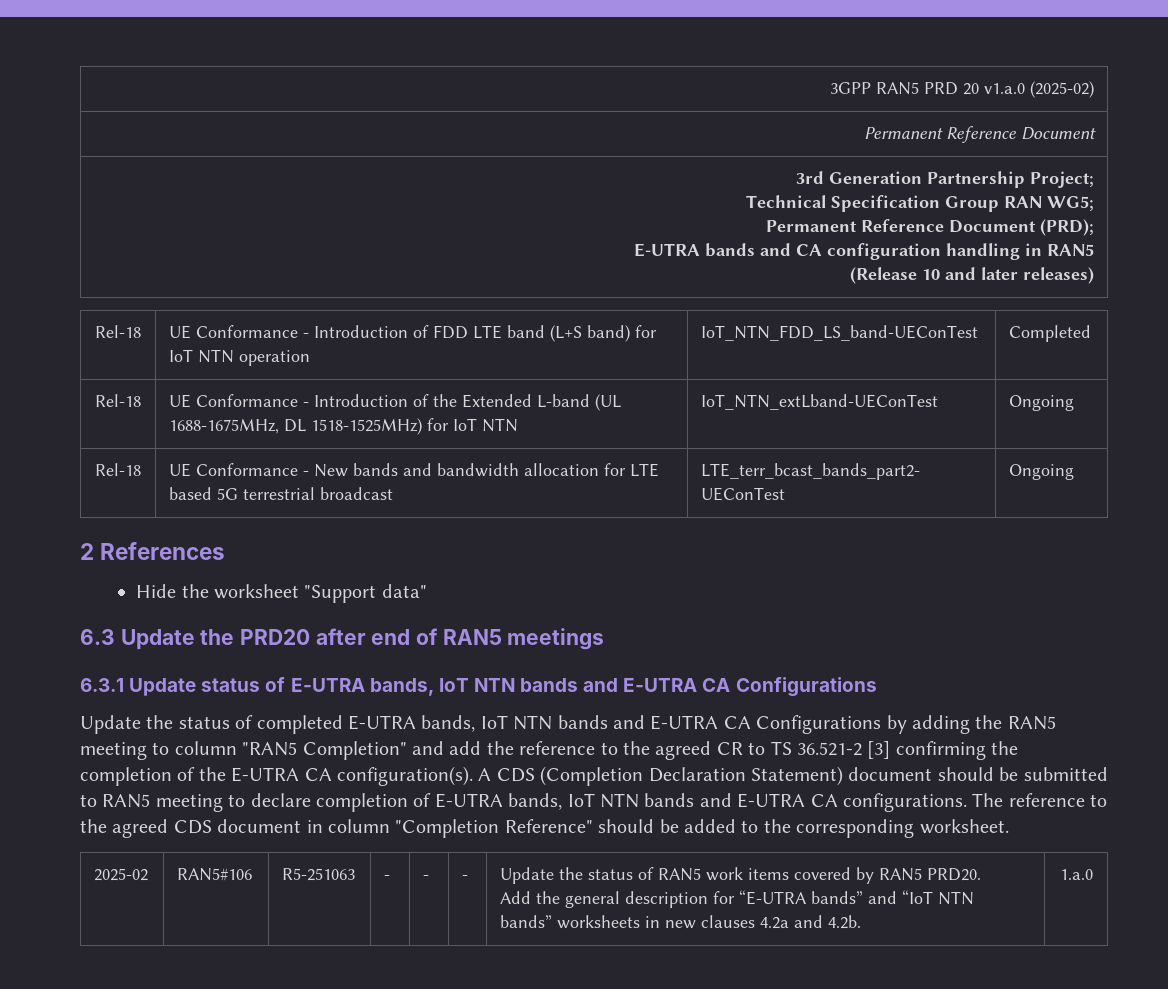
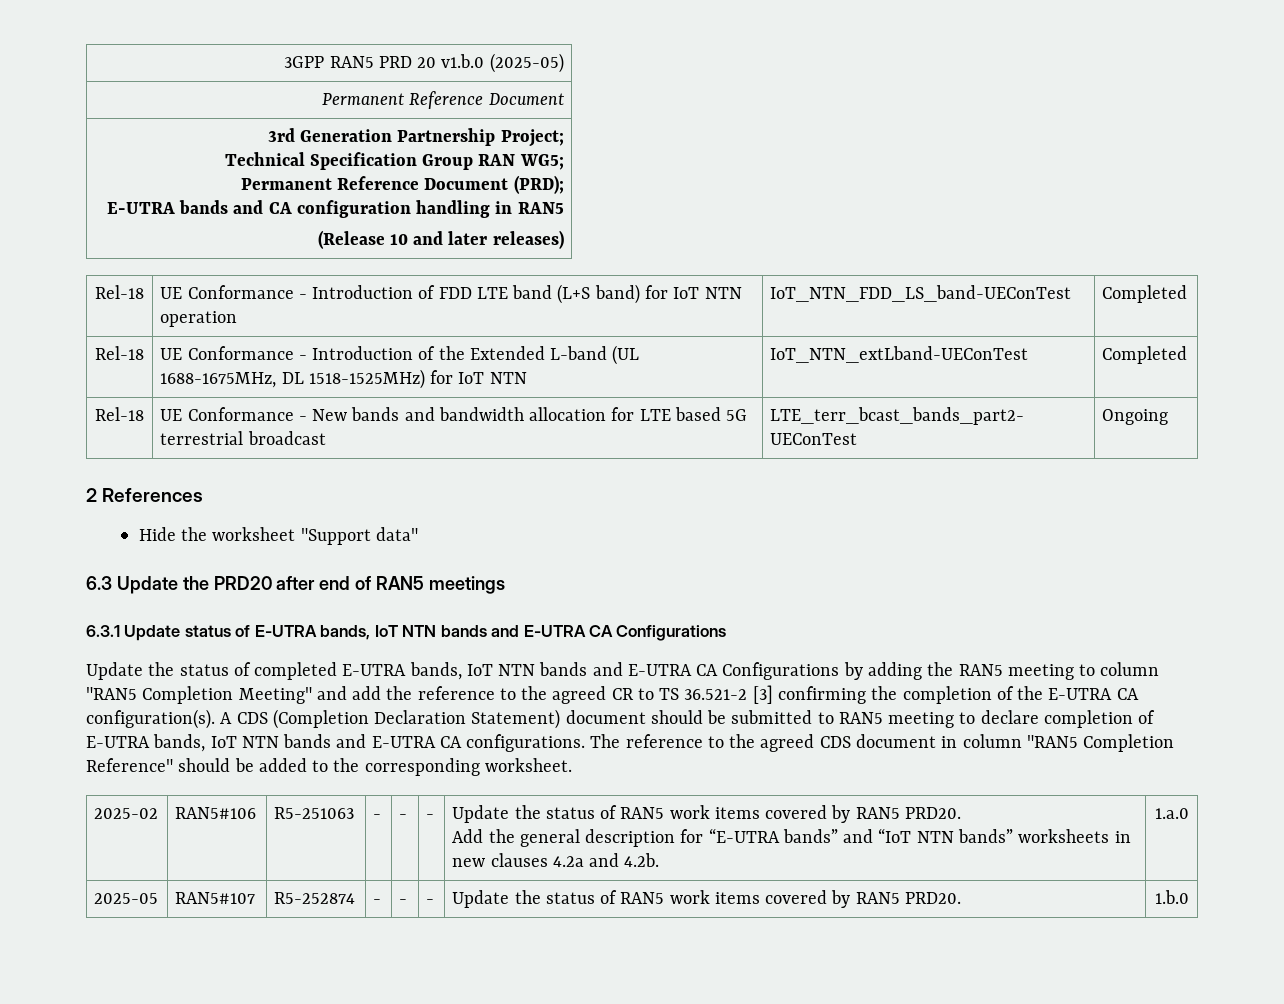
[983,81,1094,98] v1.a.0 (2025-02) -> [441,53,564,73] v1.b.0 (2025-05)
[1009,395,1075,411] Ongoing -> [1102,346,1188,364] Completed
[302,741,407,760] Completion" -> [142,686,312,704] Completion Meeting"
[395,819,500,838] "Completion -> [1026,734,1175,752] "RAN5 Completion
(1093, 874) none -> [94,893,159,904] [175,892,256,904] [274,892,356,904] [373,899,382,904] [399,899,408,904] [426,899,435,904] [452,890,962,908] [1154,890,1189,904] // 2025-05 | RAN5#107 | R5-252874 | - | - | - | Update the status of RAN5 work items covered by RAN5 PRD20. | 1.b.0

